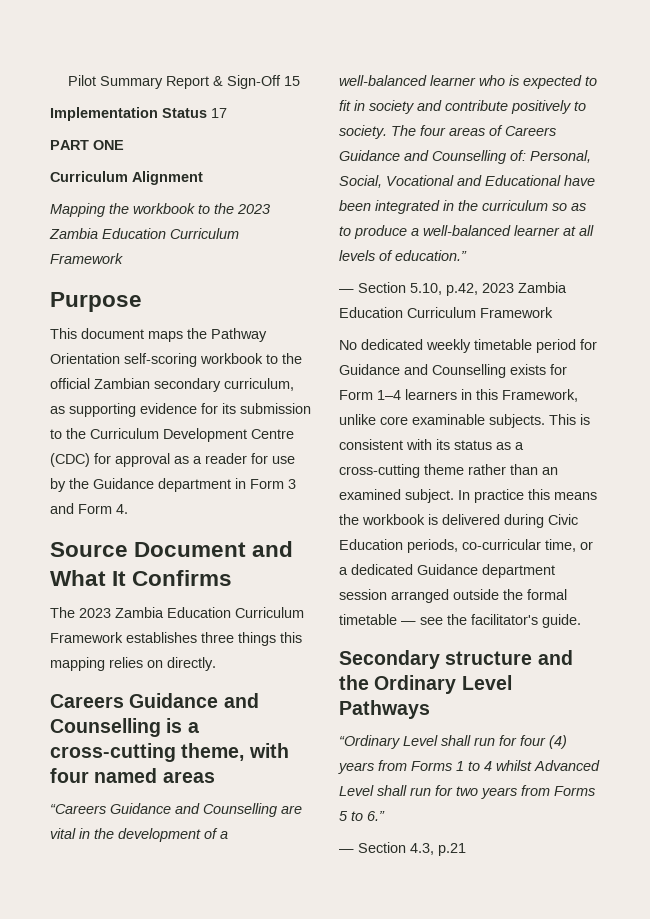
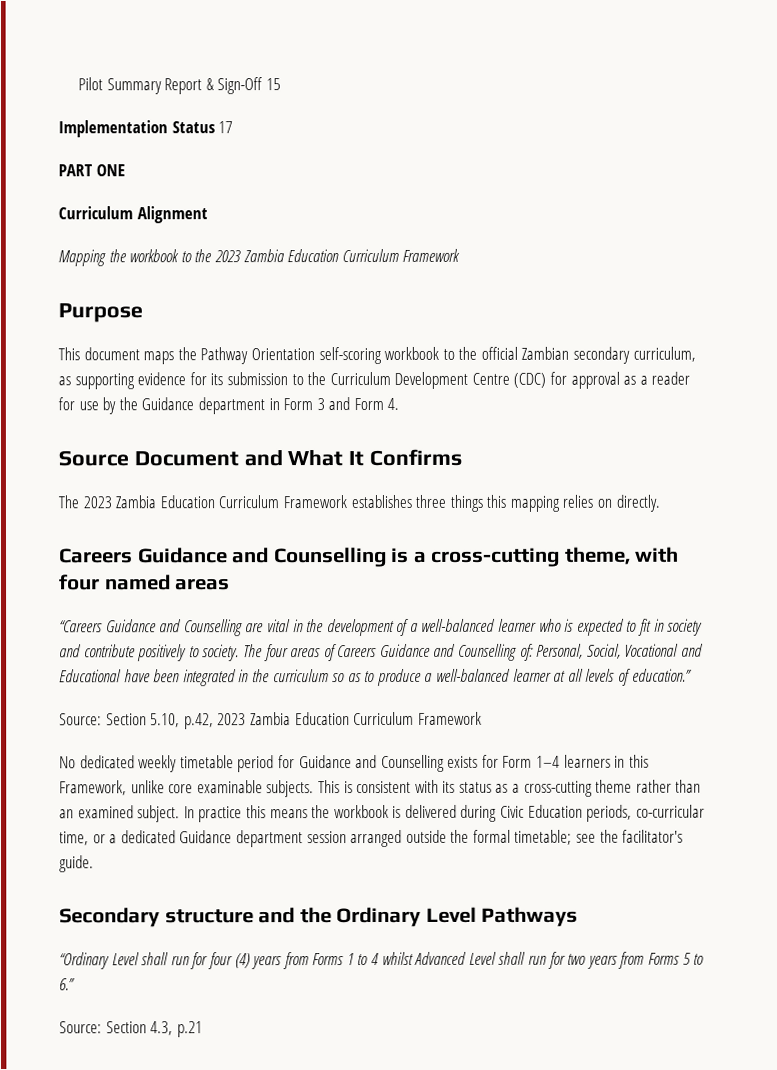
[339,289,354,293] — -> [59,713,102,726] Source:
[339,614,416,625] timetable — -> [514,829,573,845] timetable;
[339,849,354,853] — -> [59,1021,102,1034] Source:

